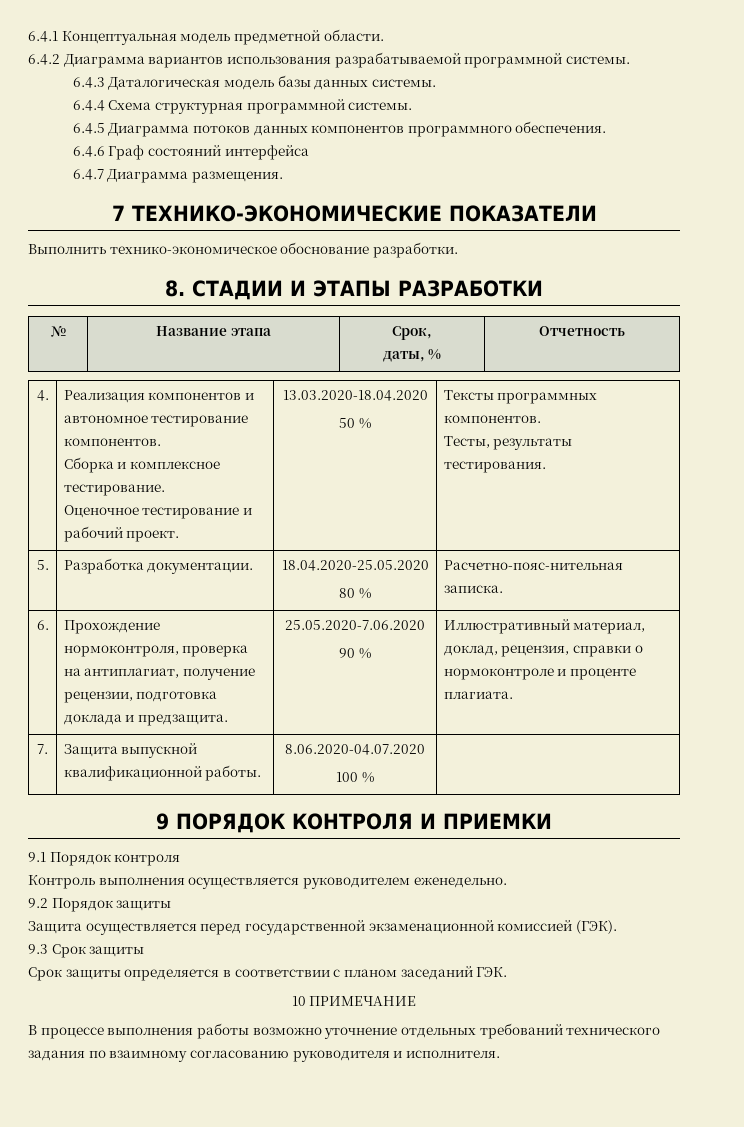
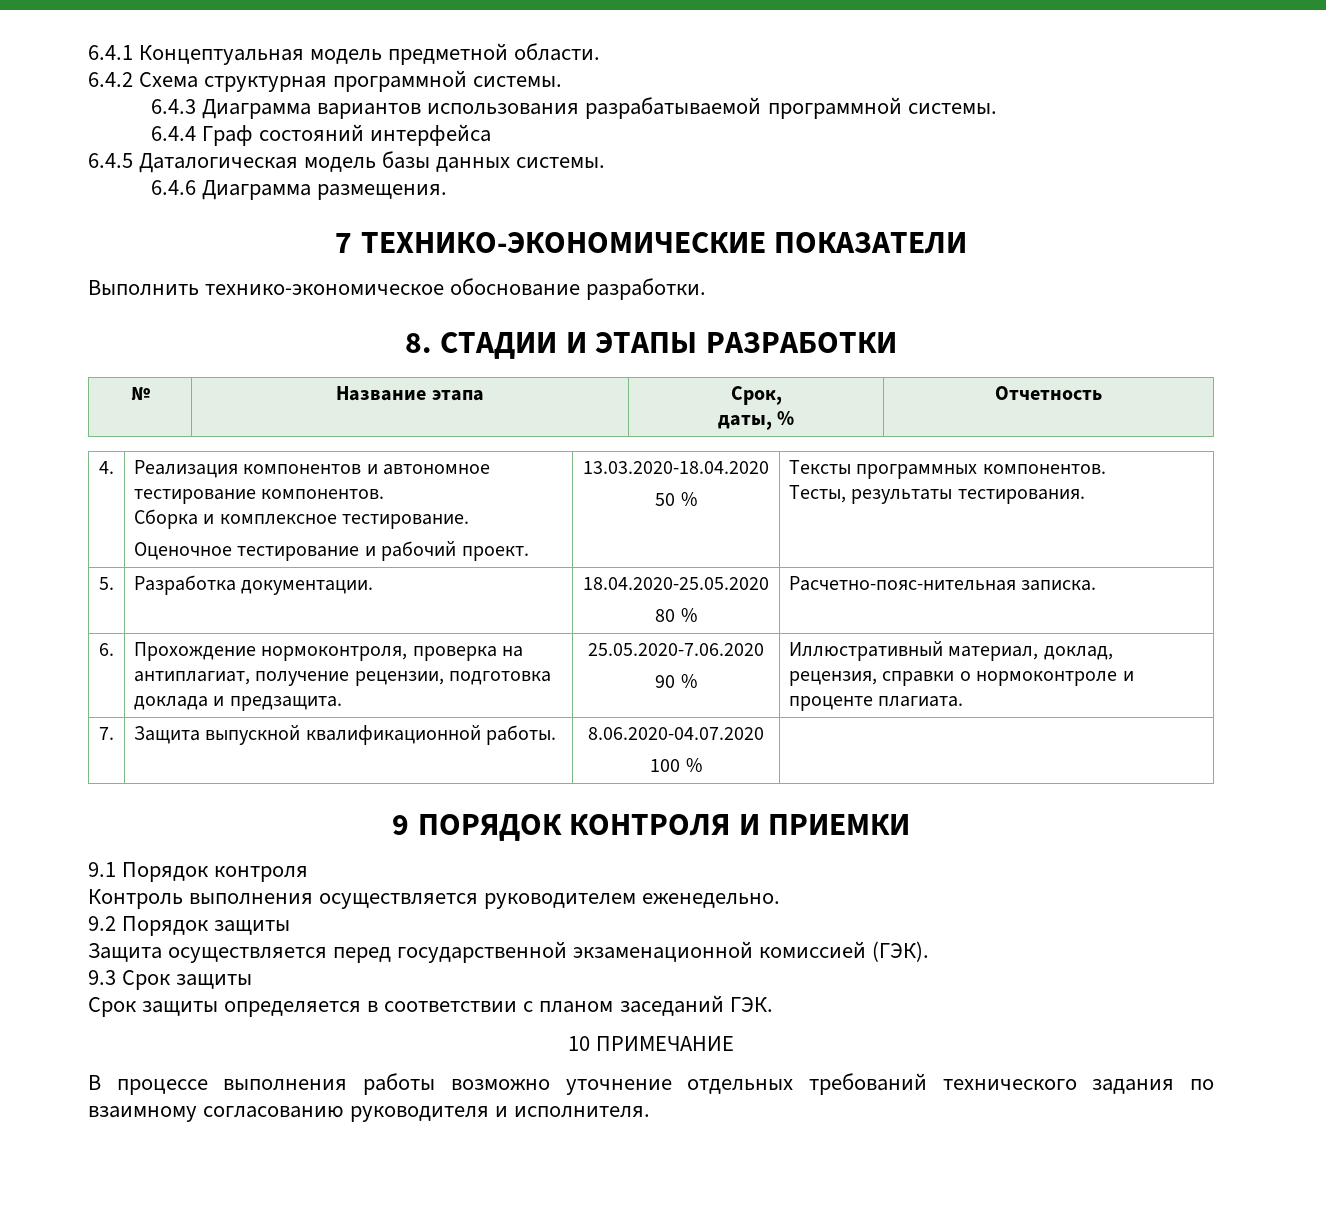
(60, 59) none -> [139,70,563,92] [151,99,197,114] Схема структурная программной системы. // 6.4.3
[72,77,105,88] 6.4.3 -> [151,124,492,146] [88,153,133,168] 6.4.4 Граф состояний интерфейса // 6.4.5
[72,99,413,114] [72,121,607,137] [72,145,309,160] [72,169,104,180] 6.4.4 Схема структурная программной системы. // 6.4.5 Диаграмма потоков данных компонентов программного обеспечения. // 6.4.6 Граф состояний интерфейса // 6.4.7 -> [151,180,197,195] 6.4.6

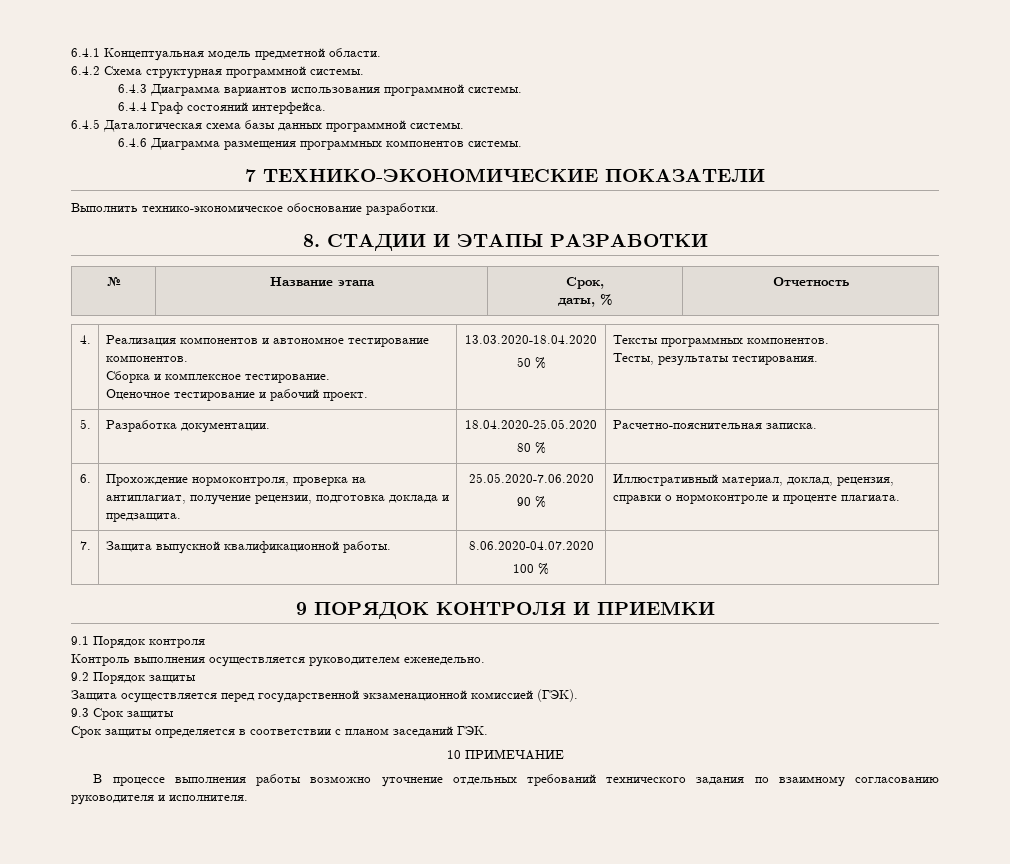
[585,97,762,119] разрабатываемой -> (381, 90) none
[370,124,492,146] интерфейса -> [252,102,327,114] интерфейса.
[304,157,377,172] модель -> [206,122,241,129] схема
(511, 164) none -> [326,120,406,132] программной
[317,184,448,200] размещения. -> [224,140,523,150] размещения программных компонентов системы.
[789,576,1017,591] Расчетно-пояс-нительная -> [612,420,762,429] Расчетно-пояснительная

